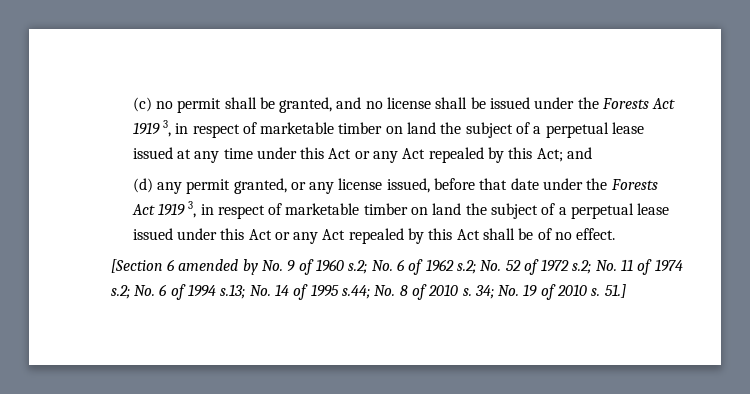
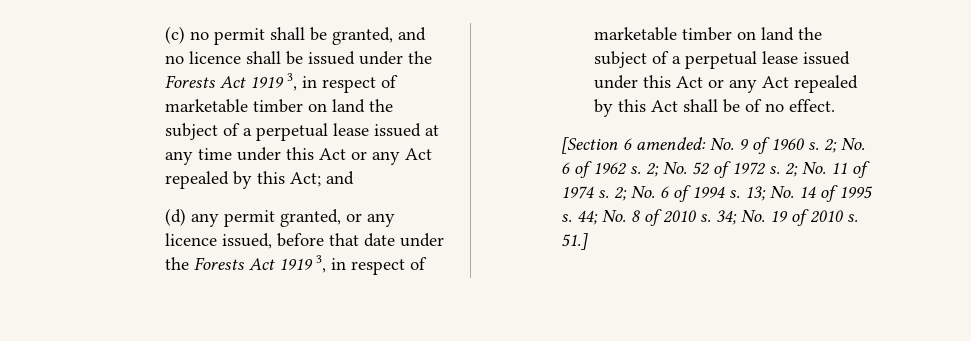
[387,97,432,109] license -> [188,51,241,64] licence
[338,178,383,190] license -> [164,233,217,246] licence
[178,259,258,275] amended by -> [635,137,706,150] amended:
[348,260,368,274] s.2; -> [807,139,837,153] s. 2;
[456,260,476,274] s.2; -> [629,163,659,177] s. 2;
[572,260,592,274] s.2; -> [768,163,798,177] s. 2;
[110,285,130,299] s.2; -> [597,187,627,201] s. 2;
[220,284,246,299] s.13; -> [728,186,766,201] s. 13;
[341,285,370,299] s.44; -> [560,210,598,225] s. 44;

